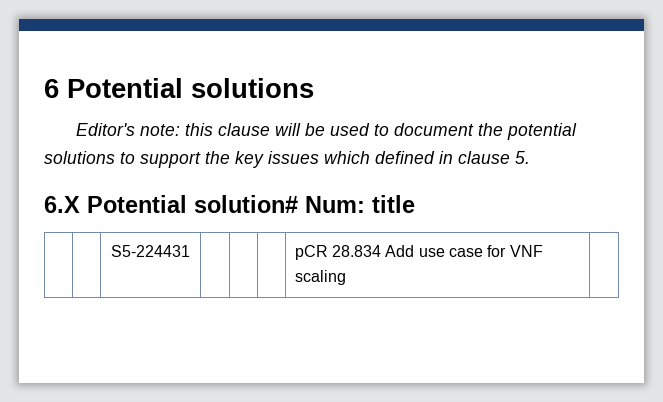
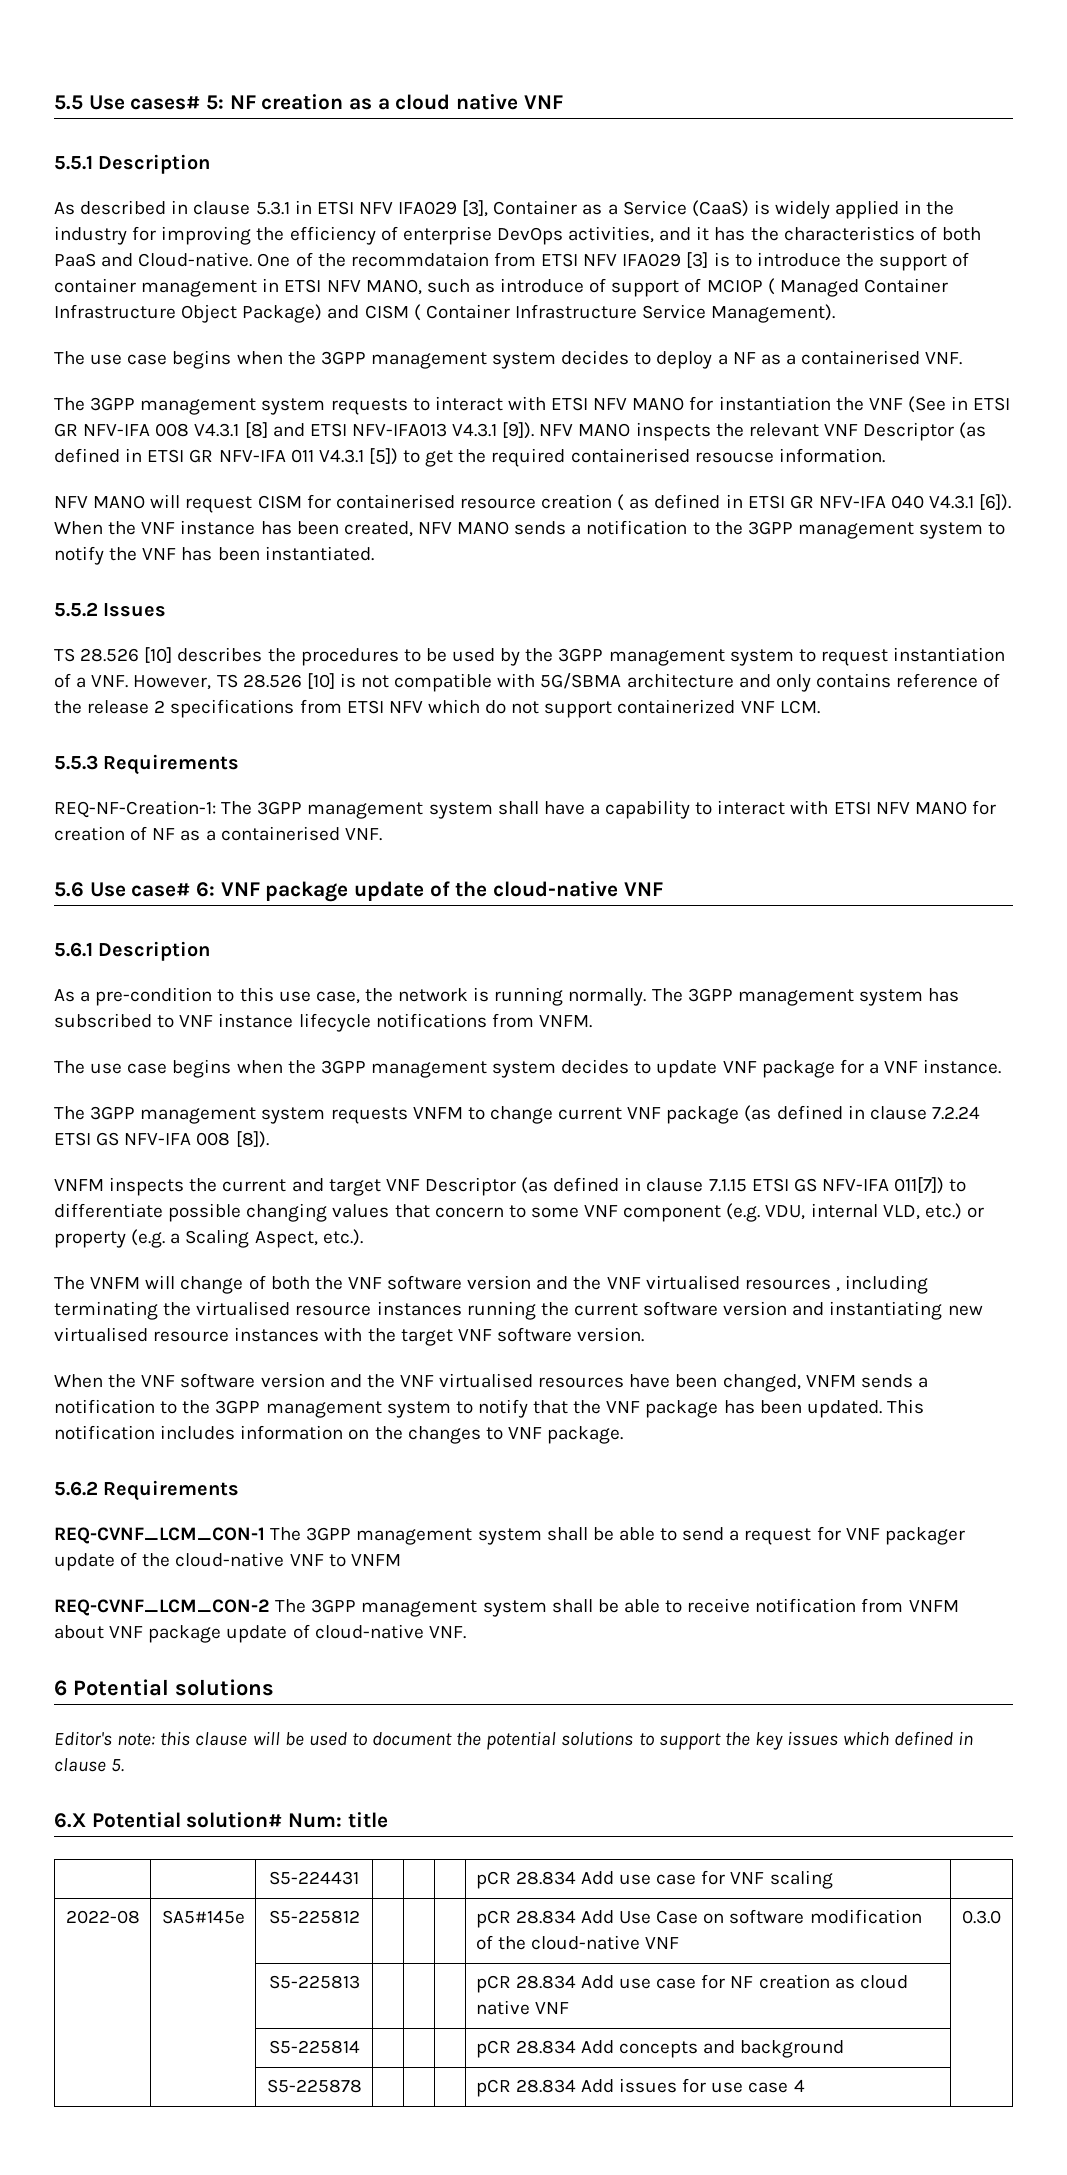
(44, 88) none -> [54,94,563,110] [54,154,211,174] [54,200,955,219] [54,226,981,245] [54,252,970,271] [54,278,948,297] [54,304,836,323] [54,350,963,369] [54,396,1011,415] [54,422,987,441] [54,448,885,467] [54,494,1012,513] [54,520,1006,539] [54,546,374,565] [54,602,167,617] [54,647,1006,666] [54,673,1001,692] [54,699,820,718] [54,754,240,775] [54,800,996,819] [54,826,382,841] [54,881,663,902] [54,941,211,961] [54,987,960,1006] [54,1013,592,1032] [54,1059,1002,1078] [54,1105,980,1124] [54,1131,269,1148] [54,1177,967,1196] [54,1203,984,1222] [54,1229,363,1248] [54,1275,929,1294] [54,1301,983,1320] [54,1327,645,1346] [54,1373,928,1392] [54,1399,924,1418] [54,1425,624,1444] [54,1480,240,1501] [54,1526,965,1545] [54,1552,401,1571] [54,1598,959,1617] [54,1624,466,1643] 5.5 Use cases# 5: NF creation as a cloud native VNF // 5.5.1 Description // As described in clause 5.3.1 in ETSI NFV IFA029 [3], Container as a Service (CaaS) is widely applied in the industry for improving the efficiency of enterprise DevOps activities, and it has the characteristics of both PaaS and Cloud-native. One of the recommdataion from ETSI NFV IFA029 [3] is to introduce the support of container management in ETSI NFV MANO, such as introduce of support of MCIOP ( Managed Container Infrastructure Object Package) and CISM ( Container Infrastructure Service Management). // The use case begins when the 3GPP management system decides to deploy a NF as a containerised VNF. // The 3GPP management system requests to interact with ETSI NFV MANO for instantiation the VNF (See in ETSI GR NFV-IFA 008 V4.3.1 [8] and ETSI NFV-IFA013 V4.3.1 [9]). NFV MANO inspects the relevant VNF Descriptor (as defined in ETSI GR NFV-IFA 011 V4.3.1 [5]) to get the required containerised resoucse information. // NFV MANO will request CISM for containerised resource creation ( as defined in ETSI GR NFV-IFA 040 V4.3.1 [6]). When the VNF instance has been created, NFV MANO sends a notification to the 3GPP management system to notify the VNF has been instantiated. // 5.5.2 Issues // TS 28.526 [10] describes the procedures to be used by the 3GPP management system to request instantiation of a VNF. However, TS 28.526 [10] is not compatible with 5G/SBMA architecture and only contains reference of the release 2 specifications from ETSI NFV which do not support containerized VNF LCM. // 5.5.3 Requirements // REQ-NF-Creation-1: The 3GPP management system shall have a capability to interact with ETSI NFV MANO for creation of NF as a containerised VNF. // 5.6 Use case# 6: VNF package update of the cloud-native VNF // 5.6.1 Description // As a pre-condition to this use case, the network is running normally. The 3GPP management system has subscribed to VNF instance lifecycle notifications from VNFM. // The use case begins when the 3GPP management system decides to update VNF package for a VNF instance. // The 3GPP management system requests VNFM to change current VNF package (as defined in clause 7.2.24 ETSI GS NFV-IFA 008 [8]). // VNFM inspects the current and target VNF Descriptor (as defined in clause 7.1.15 ETSI GS NFV-IFA 011[7]) to differentiate possible changing values that concern to some VNF component (e.g. VDU, internal VLD, etc.) or property (e.g. a Scaling Aspect, etc.). // The VNFM will change of both the VNF software version and the VNF virtualised resources , including terminating the virtualised resource instances running the current software version and instantiating new virtualised resource instances with the target VNF software version. // When the VNF software version and the VNF virtualised resources have been changed, VNFM sends a notification to the 3GPP management system to notify that the VNF package has been updated. This notification includes information on the changes to VNF package. // 5.6.2 Requirements // REQ-CVNF_LCM_CON-1 The 3GPP management system shall be able to send a request for VNF packager update of the cloud-native VNF to VNFM // REQ-CVNF_LCM_CON-2 The 3GPP management system shall be able to receive notification from VNFM about VNF package update of cloud-native VNF. //
(346, 277) none -> [65,1910,140,1924] [161,1910,245,1924] [268,1910,360,1924] [475,1909,922,1928] [475,1935,680,1950] [962,1910,1001,1924] [268,1975,360,1989] [475,1974,908,1993] [475,2000,569,2015] [268,2040,360,2054] [475,2040,845,2058] [266,2079,362,2093] [475,2078,805,2097] // 2022-08 | SA5#145e | S5-225812 | | | | pCR 28.834 Add Use Case on software modification of the cloud-native VNF | 0.3.0 // | | S5-225813 | | | | pCR 28.834 Add use case for NF creation as cloud native VNF | // | | S5-225814 | | | | pCR 28.834 Add concepts and background | // | | S5-225878 | | | | pCR 28.834 Add issues for use case 4 |

